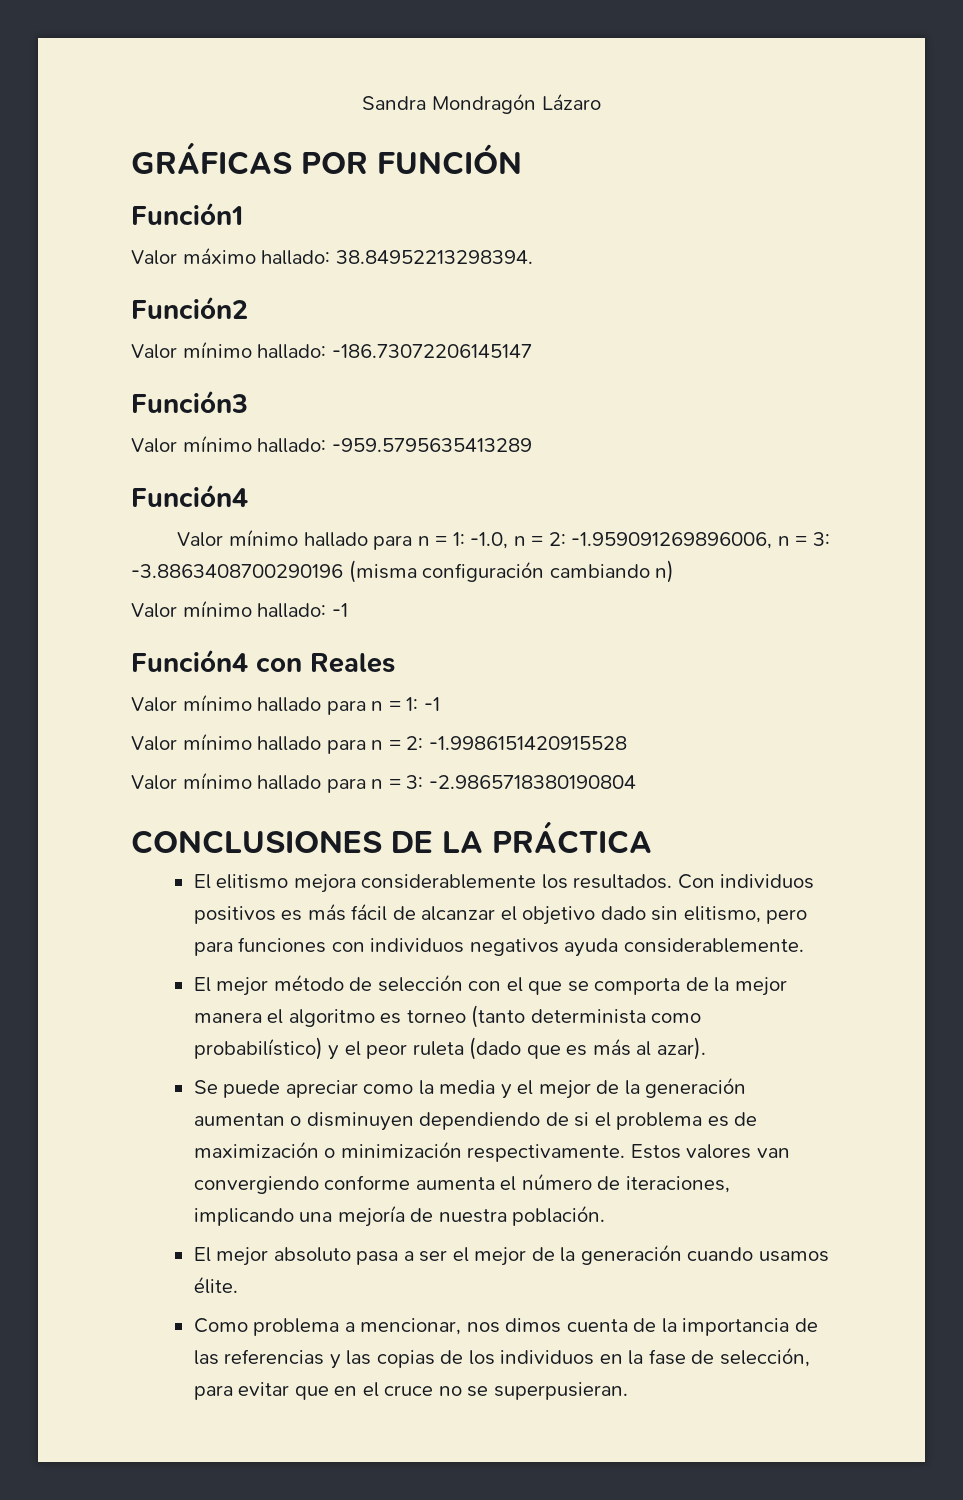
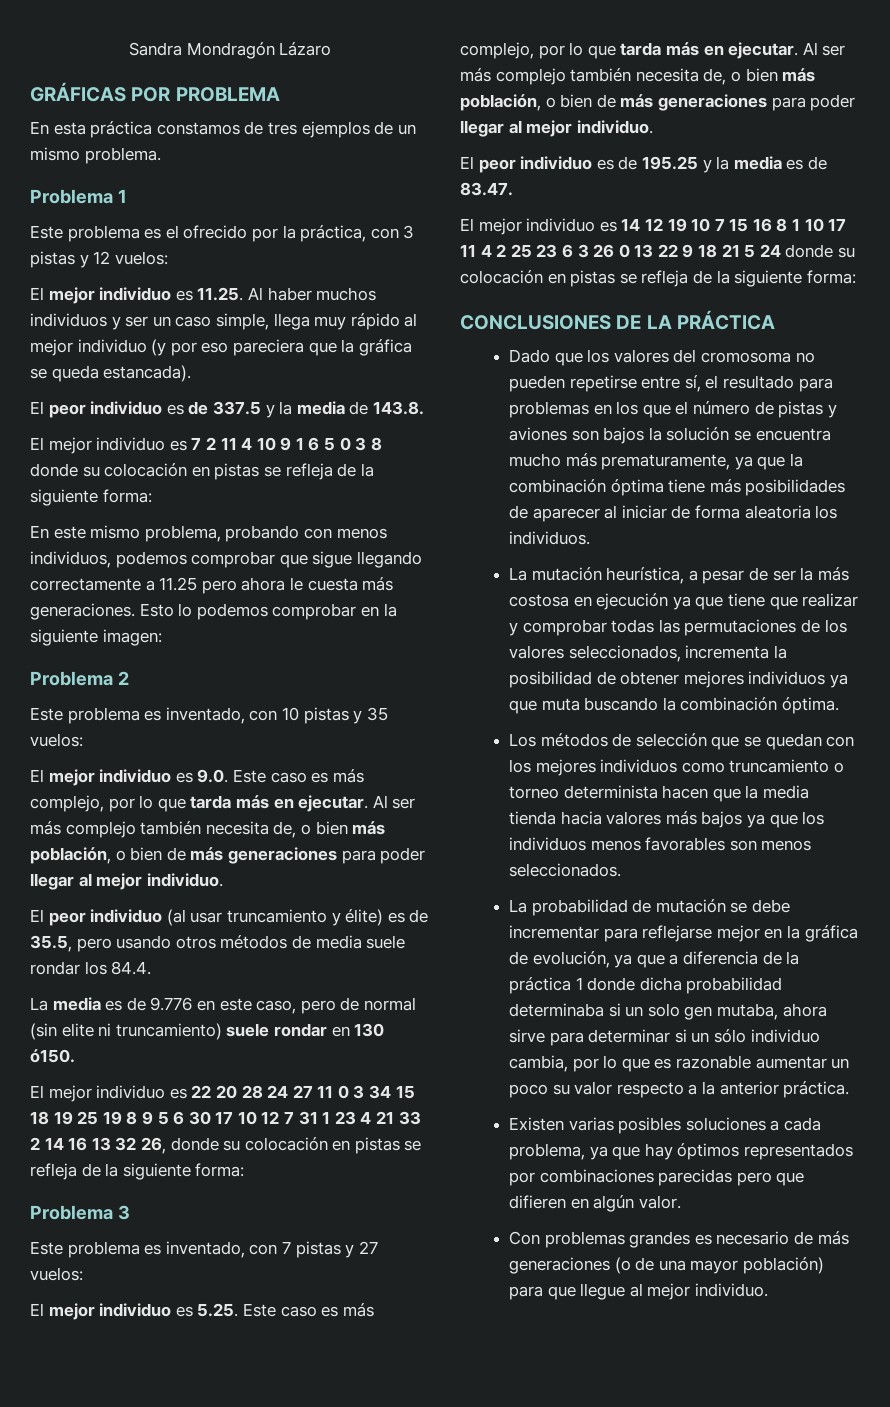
[377,143,522,175] [131,202,243,225] [131,247,533,265] [131,296,248,319] [131,341,532,359] [131,390,248,413] [131,435,532,453] [131,484,248,507] [177,529,830,550] [131,560,675,583] [131,600,348,618] [131,649,395,673] [131,694,440,715] [131,733,627,754] [131,772,636,793] [131,820,652,854] [193,874,815,893] [193,903,808,925] [193,937,804,957] [193,974,787,996] [193,1005,702,1028] [193,1037,706,1060] [193,1077,747,1099] [193,1112,758,1131] [193,1141,790,1162] [193,1173,730,1194] [193,1205,606,1227] [193,1244,829,1266] [193,1276,238,1294] [193,1318,818,1336] [193,1347,810,1369] [193,1382,628,1400] FUNCIÓN // Función1 // Valor máximo hallado: 38.84952213298394. // Función2 // Valor mínimo hallado: -186.73072206145147 // Función3 // Valor mínimo hallado: -959.5795635413289 // Función4 // Valor mínimo hallado para n = 1: -1.0, n = 2: -1.959091269896006, n = 3: -3.8863408700290196 (misma configuración cambiando n) // Valor mínimo hallado: -1 // Función4 con Reales // Valor mínimo hallado para n = 1: -1 // Valor mínimo hallado para n = 2: -1.9986151420915528 // Valor mínimo hallado para n = 3: -2.9865718380190804 // CONCLUSIONES DE LA PRÁCTICA // El elitismo mejora considerablemente los resultados. Con individuos positivos es más fácil de alcanzar el objetivo dado sin elitismo, pero para funciones con individuos negativos ayuda considerablemente. // El mejor método de selección con el que se comporta de la mejor manera el algoritmo es torneo (tanto determinista como probabilístico) y el peor ruleta (dado que es más al azar). // Se puede apreciar como la media y el mejor de la generación aumentan o disminuyen dependiendo de si el problema es de maximización o minimización respectivamente. Estos valores van convergiendo conforme aumenta el número de iteraciones, implicando una mejoría de nuestra población. // El mejor absoluto pasa a ser el mejor de la generación cuando usamos élite. // Como problema a mencionar, nos dimos cuenta de la importancia de las referencias y las copias de los individuos en la fase de selección, para evitar que en el cruce no se superpusieran. -> [175,87,280,102] [30,121,416,138] [30,147,161,164] [30,189,127,204] [30,225,415,242] [30,251,168,268] [30,287,377,304] [30,313,418,330] [30,339,412,356] [30,365,192,382] [30,401,424,418] [30,437,382,454] [30,463,374,480] [30,489,152,506] [30,525,387,542] [30,551,422,568] [30,577,394,594] [30,603,397,620] [30,629,162,646] [30,671,129,686] [30,707,388,724] [30,733,83,747] [30,769,364,786] [30,795,416,812] [30,821,386,838] [30,847,426,864] [30,873,223,890] [30,909,429,926] [30,935,406,952] [30,961,152,975] [30,997,416,1014] [30,1023,385,1040] [30,1049,75,1063] [30,1085,415,1102] [30,1111,421,1125] [30,1137,422,1154] [30,1163,245,1180] [30,1205,130,1220] [30,1241,378,1258] [30,1267,83,1281] [30,1303,374,1320] [460,42,846,59] [460,68,816,85] [460,94,856,111] [460,120,653,137] [460,156,827,173] [460,182,513,196] [460,218,847,235] [460,244,856,258] [460,270,856,287] [460,310,775,330] [508,349,815,366] [508,375,833,392] [508,401,837,418] [508,427,831,444] [508,453,803,470] [508,479,846,496] [508,505,838,522] [508,531,590,545] [508,567,849,584] [508,593,859,610] [508,619,847,636] [508,645,787,662] [508,671,848,688] [508,697,839,714] [508,733,855,750] [508,759,844,776] [508,785,809,802] [508,811,825,828] [508,837,812,851] [508,863,621,877] [508,899,790,916] [508,925,858,942] [508,951,800,968] [508,977,783,994] [508,1003,827,1020] [508,1029,820,1046] [508,1055,850,1072] [508,1081,850,1098] [508,1117,821,1134] [508,1143,853,1160] [508,1169,805,1186] [508,1195,681,1212] [508,1231,849,1248] [508,1257,824,1274] [508,1283,768,1300] PROBLEMA // En esta práctica constamos de tres ejemplos de un mismo problema. // Problema 1 // Este problema es el ofrecido por la práctica, con 3 pistas y 12 vuelos: // El mejor individuo es 11.25. Al haber muchos individuos y ser un caso simple, llega muy rápido al mejor individuo (y por eso pareciera que la gráfica se queda estancada). // El peor individuo es de 337.5 y la media de 143.8. // El mejor individuo es 7 2 11 4 10 9 1 6 5 0 3 8 donde su colocación en pistas se refleja de la siguiente forma: // En este mismo problema, probando con menos individuos, podemos comprobar que sigue llegando correctamente a 11.25 pero ahora le cuesta más generaciones. Esto lo podemos comprobar en la siguiente imagen: // Problema 2 // Este problema es inventado, con 10 pistas y 35 vuelos: // El mejor individuo es 9.0. Este caso es más complejo, por lo que tarda más en ejecutar. Al ser más complejo también necesita de, o bien más población, o bien de más generaciones para poder llegar al mejor individuo. // El peor individuo (al usar truncamiento y élite) es de 35.5, pero usando otros métodos de media suele rondar los 84.4. // La media es de 9.776 en este caso, pero de normal (sin elite ni truncamiento) suele rondar en 130 ó150. // El mejor individuo es 22 20 28 24 27 11 0 3 34 15 18 19 25 19 8 9 5 6 30 17 10 12 7 31 1 23 4 21 33 2 14 16 13 32 26, donde su colocación en pistas se refleja de la siguiente forma: // Problema 3 // Este problema es inventado, con 7 pistas y 27 vuelos: // El mejor individuo es 5.25. Este caso es más complejo, por lo que tarda más en ejecutar. Al ser más complejo también necesita de, o bien más población, o bien de más generaciones para poder llegar al mejor individuo. // El peor individuo es de 195.25 y la media es de 83.47. // El mejor individuo es 14 12 19 10 7 15 16 8 1 10 17 11 4 2 25 23 6 3 26 0 13 22 9 18 21 5 24 donde su colocación en pistas se refleja de la siguiente forma: // CONCLUSIONES DE LA PRÁCTICA // Dado que los valores del cromosoma no pueden repetirse entre sí, el resultado para problemas en los que el número de pistas y aviones son bajos la solución se encuentra mucho más prematuramente, ya que la combinación óptima tiene más posibilidades de aparecer al iniciar de forma aleatoria los individuos. // La mutación heurística, a pesar de ser la más costosa en ejecución ya que tiene que realizar y comprobar todas las permutaciones de los valores seleccionados, incrementa la posibilidad de obtener mejores individuos ya que muta buscando la combinación óptima. // Los métodos de selección que se quedan con los mejores individuos como truncamiento o torneo determinista hacen que la media tienda hacia valores más bajos ya que los individuos menos favorables son menos seleccionados. // La probabilidad de mutación se debe incrementar para reflejarse mejor en la gráfica de evolución, ya que a diferencia de la práctica 1 donde dicha probabilidad determinaba si un solo gen mutaba, ahora sirve para determinar si un sólo individuo cambia, por lo que es razonable aumentar un poco su valor respecto a la anterior práctica. // Existen varias posibles soluciones a cada problema, ya que hay óptimos representados por combinaciones parecidas pero que difieren en algún valor. // Con problemas grandes es necesario de más generaciones (o de una mayor población) para que llegue al mejor individuo.

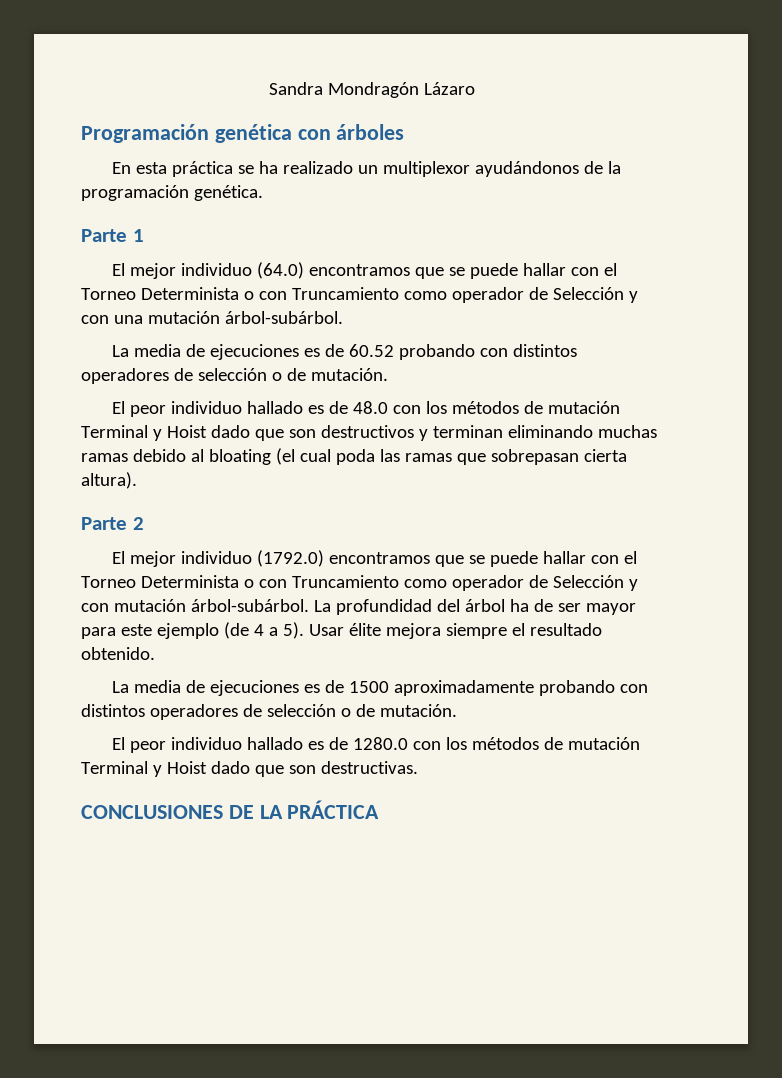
[30,82,280,102] GRÁFICAS POR PROBLEMA -> [81,124,405,143] Programación genética con árboles
[156,121,416,138] [30,147,161,164] [30,189,127,204] [30,225,415,242] [30,251,168,268] [30,287,377,304] [30,313,418,330] [30,339,412,356] [30,365,192,382] [30,401,424,418] [30,437,382,454] [30,463,374,480] [30,489,152,506] [30,525,387,542] [30,551,422,568] [30,577,394,594] [30,603,397,620] [30,629,162,646] [30,671,129,686] [30,707,388,724] [30,733,83,747] [30,769,364,786] [30,795,416,812] [30,821,386,838] [30,847,426,864] [30,873,223,890] [30,909,429,926] [30,935,406,952] [30,961,152,975] [30,997,416,1014] [30,1023,385,1040] [30,1049,75,1063] [30,1085,415,1102] [30,1111,421,1125] [30,1137,422,1154] [30,1163,245,1180] [30,1205,130,1220] [30,1241,378,1258] [30,1267,83,1281] [30,1303,374,1320] [460,42,846,59] [460,68,816,85] [460,94,856,111] [460,120,653,137] [460,156,827,173] [460,182,513,196] [460,218,847,235] [460,244,856,258] [460,270,856,287] [460,310,775,330] [508,349,815,366] [508,375,833,392] [508,401,837,418] [508,427,831,444] [508,453,803,470] [508,479,846,496] [508,505,838,522] [508,531,590,545] [508,567,849,584] [508,593,859,610] [508,619,847,636] [508,645,787,662] [508,671,848,688] [508,697,839,714] [508,733,855,750] [508,759,844,776] [508,785,809,802] [508,811,825,828] [508,837,812,851] [508,863,621,877] [508,899,790,916] [508,925,858,942] [508,951,800,968] [508,977,783,994] [508,1003,827,1020] [508,1029,820,1046] [508,1055,850,1072] [508,1081,850,1098] [508,1117,821,1134] [508,1143,853,1160] [508,1169,805,1186] [508,1195,681,1212] [508,1231,849,1248] [508,1257,824,1274] [508,1283,768,1300] constamos de tres ejemplos de un mismo problema. // Problema 1 // Este problema es el ofrecido por la práctica, con 3 pistas y 12 vuelos: // El mejor individuo es 11.25. Al haber muchos individuos y ser un caso simple, llega muy rápido al mejor individuo (y por eso pareciera que la gráfica se queda estancada). // El peor individuo es de 337.5 y la media de 143.8. // El mejor individuo es 7 2 11 4 10 9 1 6 5 0 3 8 donde su colocación en pistas se refleja de la siguiente forma: // En este mismo problema, probando con menos individuos, podemos comprobar que sigue llegando correctamente a 11.25 pero ahora le cuesta más generaciones. Esto lo podemos comprobar en la siguiente imagen: // Problema 2 // Este problema es inventado, con 10 pistas y 35 vuelos: // El mejor individuo es 9.0. Este caso es más complejo, por lo que tarda más en ejecutar. Al ser más complejo también necesita de, o bien más población, o bien de más generaciones para poder llegar al mejor individuo. // El peor individuo (al usar truncamiento y élite) es de 35.5, pero usando otros métodos de media suele rondar los 84.4. // La media es de 9.776 en este caso, pero de normal (sin elite ni truncamiento) suele rondar en 130 ó150. // El mejor individuo es 22 20 28 24 27 11 0 3 34 15 18 19 25 19 8 9 5 6 30 17 10 12 7 31 1 23 4 21 33 2 14 16 13 32 26, donde su colocación en pistas se refleja de la siguiente forma: // Problema 3 // Este problema es inventado, con 7 pistas y 27 vuelos: // El mejor individuo es 5.25. Este caso es más complejo, por lo que tarda más en ejecutar. Al ser más complejo también necesita de, o bien más población, o bien de más generaciones para poder llegar al mejor individuo. // El peor individuo es de 195.25 y la media es de 83.47. // El mejor individuo es 14 12 19 10 7 15 16 8 1 10 17 11 4 2 25 23 6 3 26 0 13 22 9 18 21 5 24 donde su colocación en pistas se refleja de la siguiente forma: // CONCLUSIONES DE LA PRÁCTICA // Dado que los valores del cromosoma no pueden repetirse entre sí, el resultado para problemas en los que el número de pistas y aviones son bajos la solución se encuentra mucho más prematuramente, ya que la combinación óptima tiene más posibilidades de aparecer al iniciar de forma aleatoria los individuos. // La mutación heurística, a pesar de ser la más costosa en ejecución ya que tiene que realizar y comprobar todas las permutaciones de los valores seleccionados, incrementa la posibilidad de obtener mejores individuos ya que muta buscando la combinación óptima. // Los métodos de selección que se quedan con los mejores individuos como truncamiento o torneo determinista hacen que la media tienda hacia valores más bajos ya que los individuos menos favorables son menos seleccionados. // La probabilidad de mutación se debe incrementar para reflejarse mejor en la gráfica de evolución, ya que a diferencia de la práctica 1 donde dicha probabilidad determinaba si un solo gen mutaba, ahora sirve para determinar si un sólo individuo cambia, por lo que es razonable aumentar un poco su valor respecto a la anterior práctica. // Existen varias posibles soluciones a cada problema, ya que hay óptimos representados por combinaciones parecidas pero que difieren en algún valor. // Con problemas grandes es necesario de más generaciones (o de una mayor población) para que llegue al mejor individuo. -> [238,161,622,177] [81,185,263,201] [81,229,144,242] [112,262,618,279] [81,287,638,303] [81,311,343,324] [112,344,578,360] [81,368,388,384] [112,401,621,417] [81,425,657,441] [81,448,627,465] [81,472,137,489] [81,517,144,530] [112,550,638,567] [81,575,638,591] [81,599,636,615] [81,622,602,639] [81,647,155,660] [112,680,649,696] [81,704,457,720] [112,737,641,753] [81,761,418,777] [81,800,380,819] se ha realizado un multiplexor ayudándonos de la programación genética. // Parte 1 // El mejor individuo (64.0) encontramos que se puede hallar con el Torneo Determinista o con Truncamiento como operador de Selección y con una mutación árbol-subárbol. // La media de ejecuciones es de 60.52 probando con distintos operadores de selección o de mutación. // El peor individuo hallado es de 48.0 con los métodos de mutación Terminal y Hoist dado que son destructivos y terminan eliminando muchas ramas debido al bloating (el cual poda las ramas que sobrepasan cierta altura). // Parte 2 // El mejor individuo (1792.0) encontramos que se puede hallar con el Torneo Determinista o con Truncamiento como operador de Selección y con mutación árbol-subárbol. La profundidad del árbol ha de ser mayor para este ejemplo (de 4 a 5). Usar élite mejora siempre el resultado obtenido. // La media de ejecuciones es de 1500 aproximadamente probando con distintos operadores de selección o de mutación. // El peor individuo hallado es de 1280.0 con los métodos de mutación Terminal y Hoist dado que son destructivas. // CONCLUSIONES DE LA PRÁCTICA

